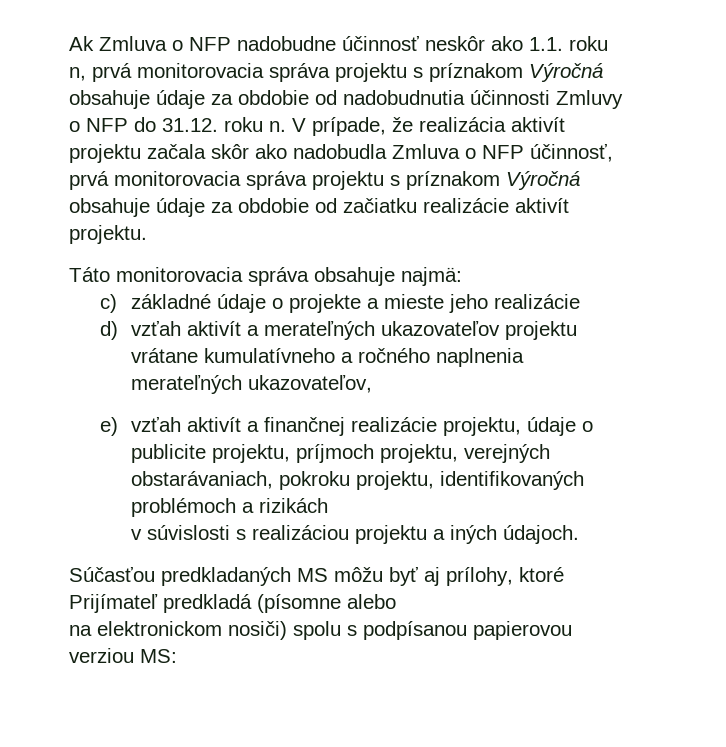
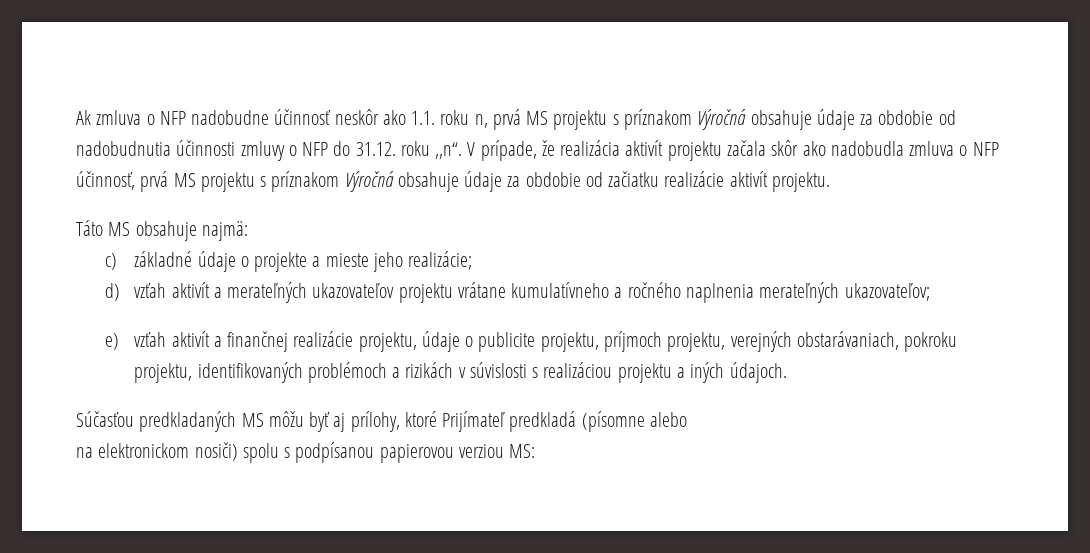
[99,36,167,51] Zmluva -> [96,110,142,125] zmluva
[137,63,330,82] monitorovacia správa -> [526,111,549,125] MS
[556,90,623,109] Zmluvy -> [240,141,285,161] zmluvy
[269,121,286,132] n. -> [435,142,463,159] ,,n“.
[392,144,460,159] Zmluva -> [909,141,955,156] zmluva
[114,171,307,190] monitorovacia správa -> [173,173,196,187] MS
[116,267,309,286] monitorovacia správa -> [108,222,131,236] MS
[494,294,581,309] realizácie -> [408,251,473,270] realizácie;
[248,375,373,393] ukazovateľov, -> [844,283,930,301] ukazovateľov;
(329, 505) // -> (454, 370) none

